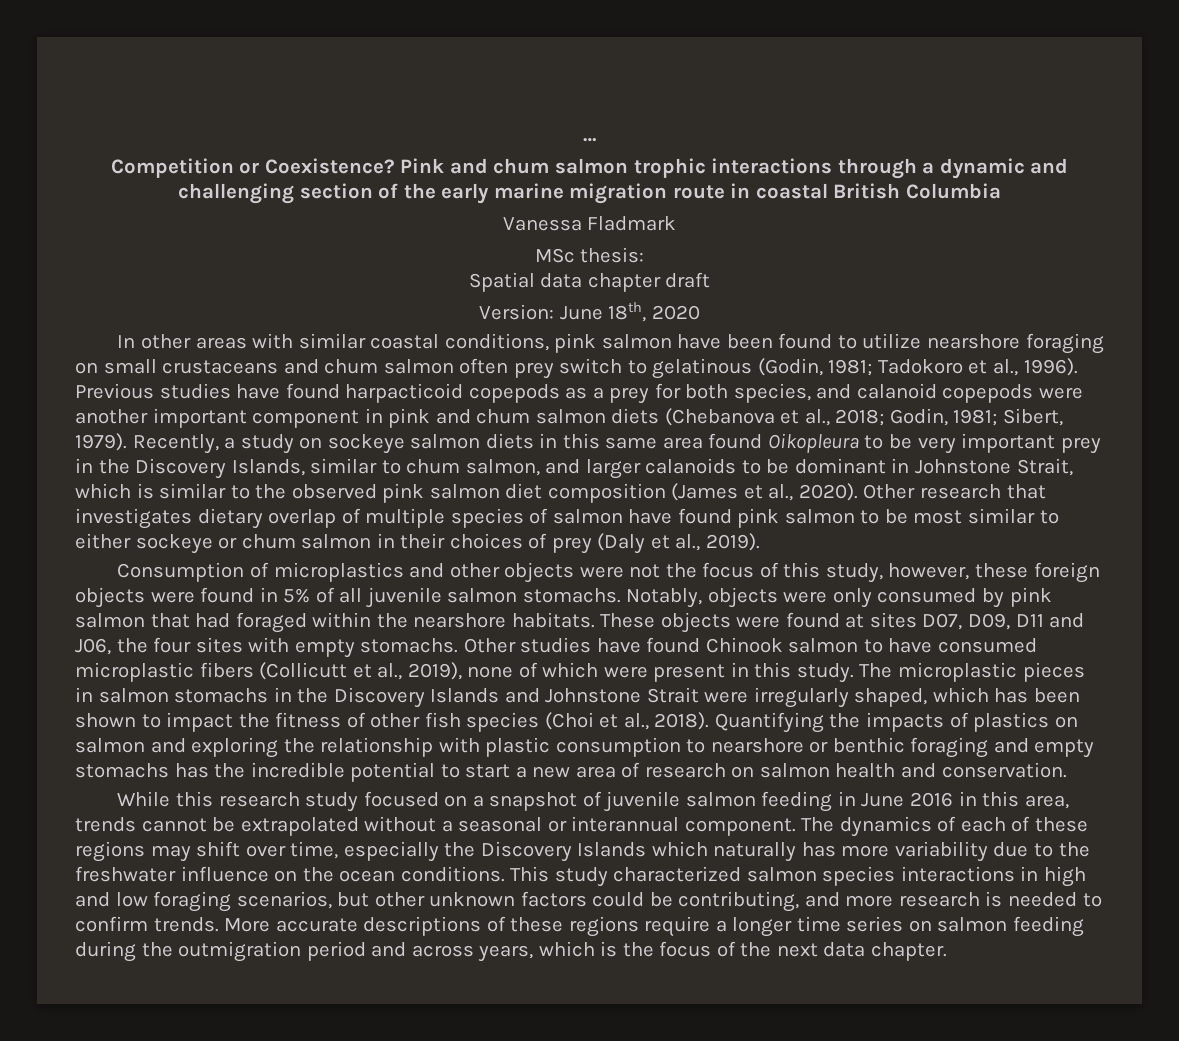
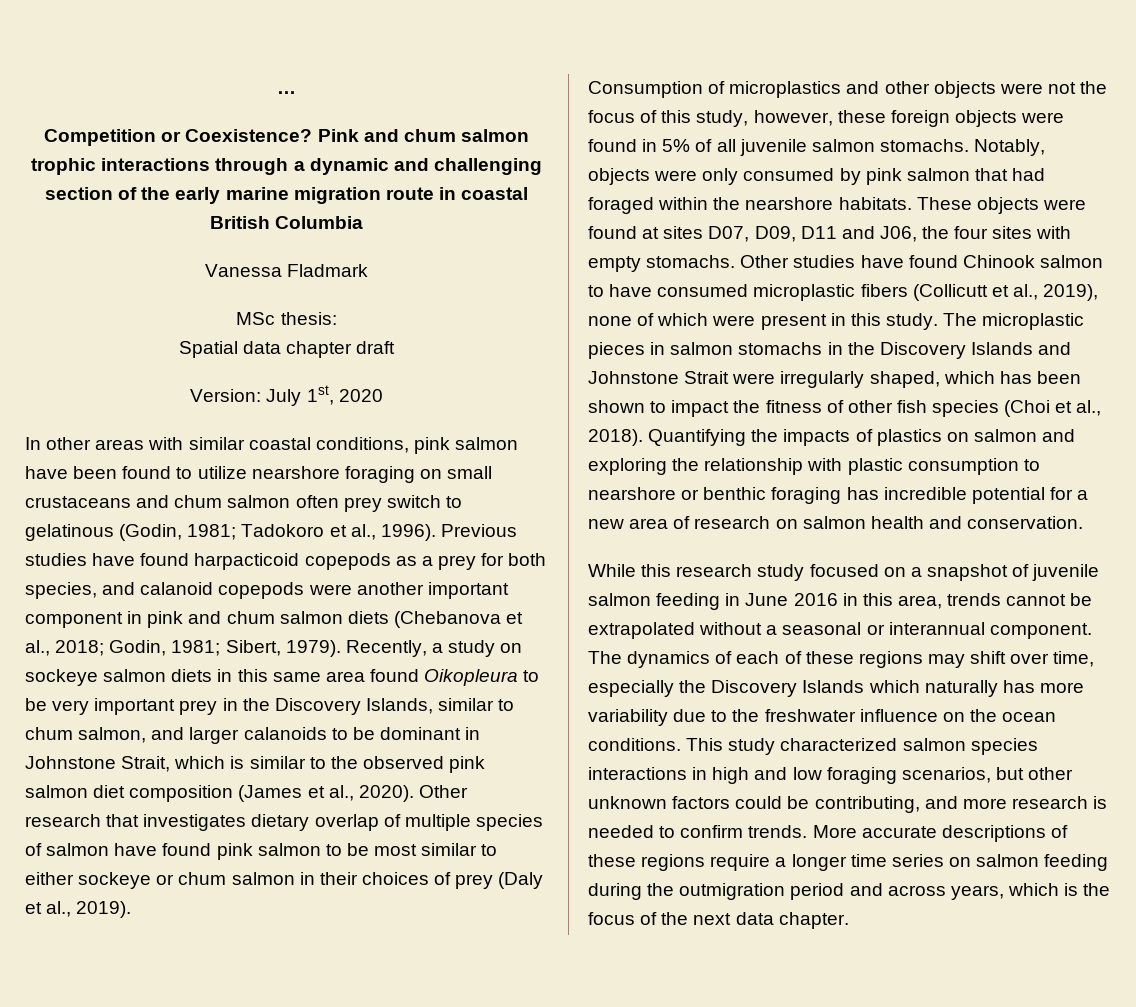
[559,302,647,322] June 18th, -> [266,385,334,406] July 1st,
[993,738,1095,758] [75,762,511,782] and empty stomachs has the incredible potential to start -> [846,487,1073,504] has incredible potential for

